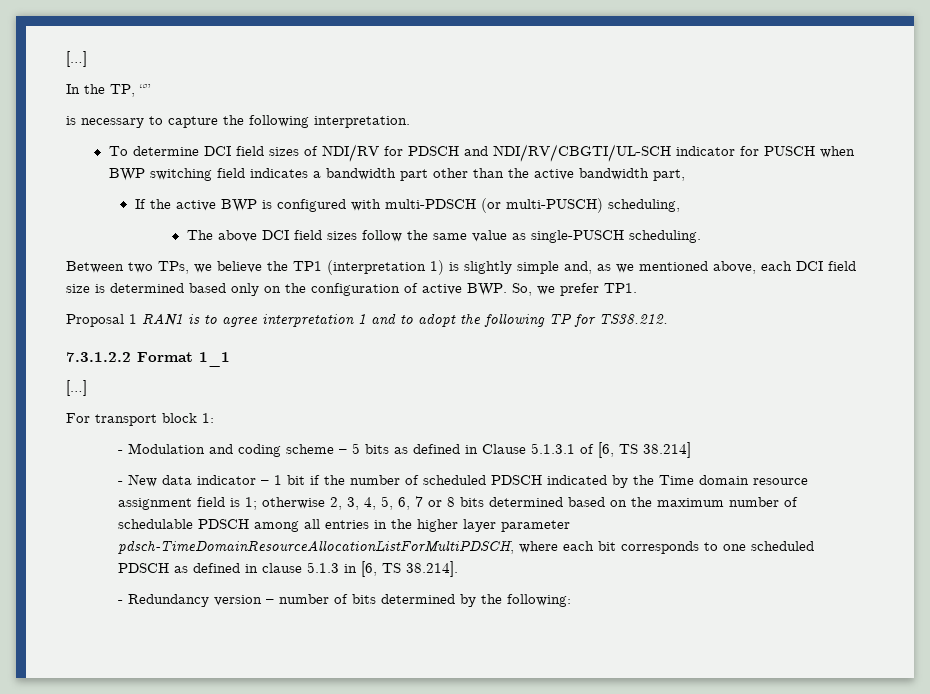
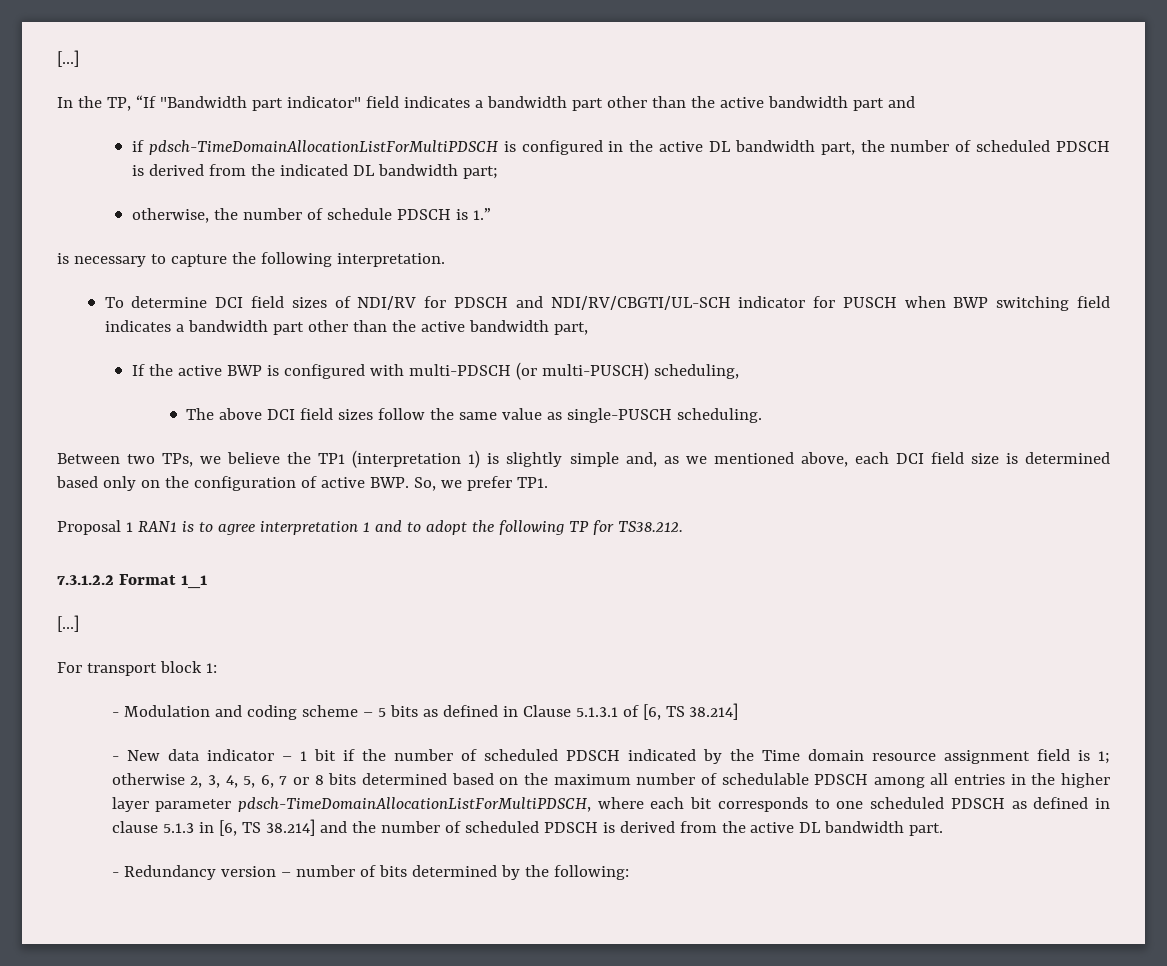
[139,84,151,94] “” -> [135,95,915,111] [131,140,1110,155] [131,164,498,179] [131,208,491,223] “If "Bandwidth part indicator" field indicates a bandwidth part other than the active bandwidth part and // if pdsch-TimeDomainAllocationListForMultiPDSCH is configured in the active DL bandwidth part, the number of scheduled PDSCH is derived from the indicated DL bandwidth part; // otherwise, the number of schedule PDSCH is 1.”
[118,540,515,554] pdsch-TimeDomainResourceAllocationListForMultiPDSCH, -> [238,797,592,812] pdsch-TimeDomainAllocationListForMultiPDSCH,
[406,561,459,577] 38.214]. -> [265,819,944,836] 38.214] and the number of scheduled PDSCH is derived from the active DL bandwidth part.

